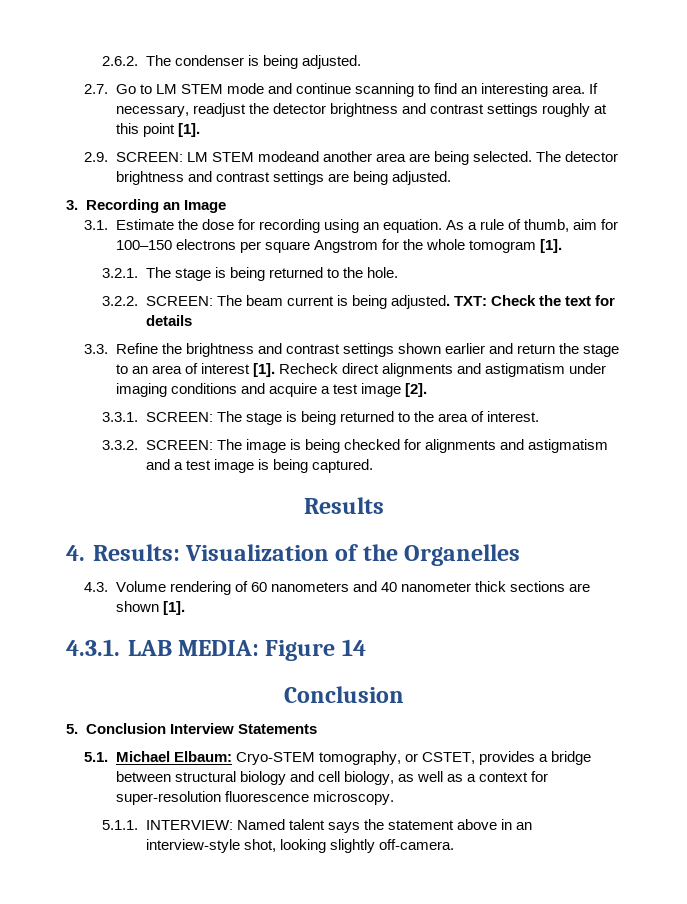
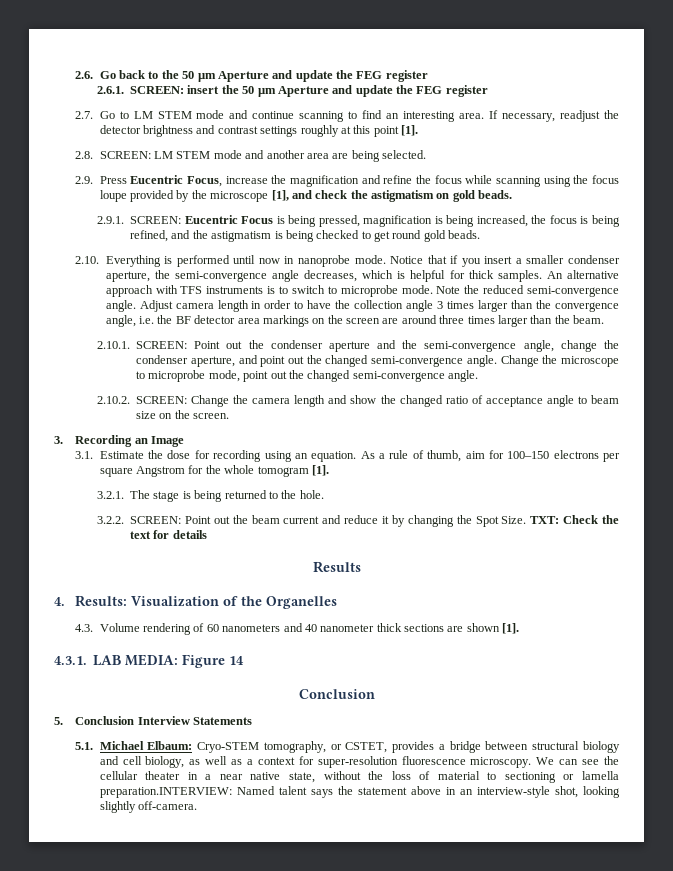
[102,55,361,69] 2.6.2. The condenser is being adjusted. -> [75,70,428,82] [96,85,488,97] 2.6. Go back to the 50 µm Aperture and update the FEG register // 2.6.1. SCREEN: insert the 50 µm Aperture and update the FEG register
[84,152,109,162] 2.9. -> [75,151,94,159] 2.8.
[257,151,319,162] modeand -> [213,150,265,159] mode and
[536,151,619,162] [115,171,451,185] The detector brightness and contrast settings are being adjusted. -> [75,175,619,187] [99,190,513,202] [96,215,620,227] [130,230,481,242] [75,255,620,267] [105,270,619,282] [105,285,620,297] [105,300,619,312] [105,315,605,327] [96,340,619,352] [136,355,619,367] [136,370,479,382] [96,395,619,407] [136,410,230,419] // 2.9. Press Eucentric Focus, increase the magnification and refine the focus while scanning using the focus loupe provided by the microscope [1], and check the astigmatism on gold beads. // 2.9.1. SCREEN: Eucentric Focus is being pressed, magnification is being increased, the focus is being refined, and the astigmatism is being checked to get round gold beads. // 2.10. Everything is performed until now in nanoprobe mode. Notice that if you insert a smaller condenser aperture, the semi-convergence angle decreases, which is helpful for thick samples. An alternative approach with TFS instruments is to switch to microprobe mode. Note the reduced semi-convergence angle. Adjust camera length in order to have the collection angle 3 times larger than the convergence angle, i.e. the BF detector area markings on the screen are around three times larger than the beam. // 2.10.1. SCREEN: Point out the condenser aperture and the semi-convergence angle, change the condenser aperture, and point out the changed semi-convergence angle. Change the microscope to microprobe mode, point out the changed semi-convergence angle. // 2.10.2. SCREEN: Change the camera length and show the changed ratio of acceptance angle to beam size on the screen.
[216,295,451,309] The beam current is being adjusted. -> [184,515,527,527] Point out the beam current and reduce it by changing the Spot Size.
[84,343,620,357] [115,363,607,377] [115,383,427,397] [102,411,540,425] [102,439,609,453] [145,459,374,473] // 3.3. Refine the brightness and contrast settings shown earlier and return the stage to an area of interest [1]. Recheck direct alignments and astigmatism under imaging conditions and acquire a test image [2]. // 3.3.1. SCREEN: The stage is being returned to the area of interest. // 3.3.2. SCREEN: The image is being checked for alignments and astigmatism and a test image is being captured. -> (207, 534) none
[102,820,233,830] // 5.1.1. INTERVIEW: -> [536,756,619,765] [99,771,619,783] [99,787,232,798] We can see the cellular theater in a near native state, without the loss of material to sectioning or lamella preparation.INTERVIEW:

